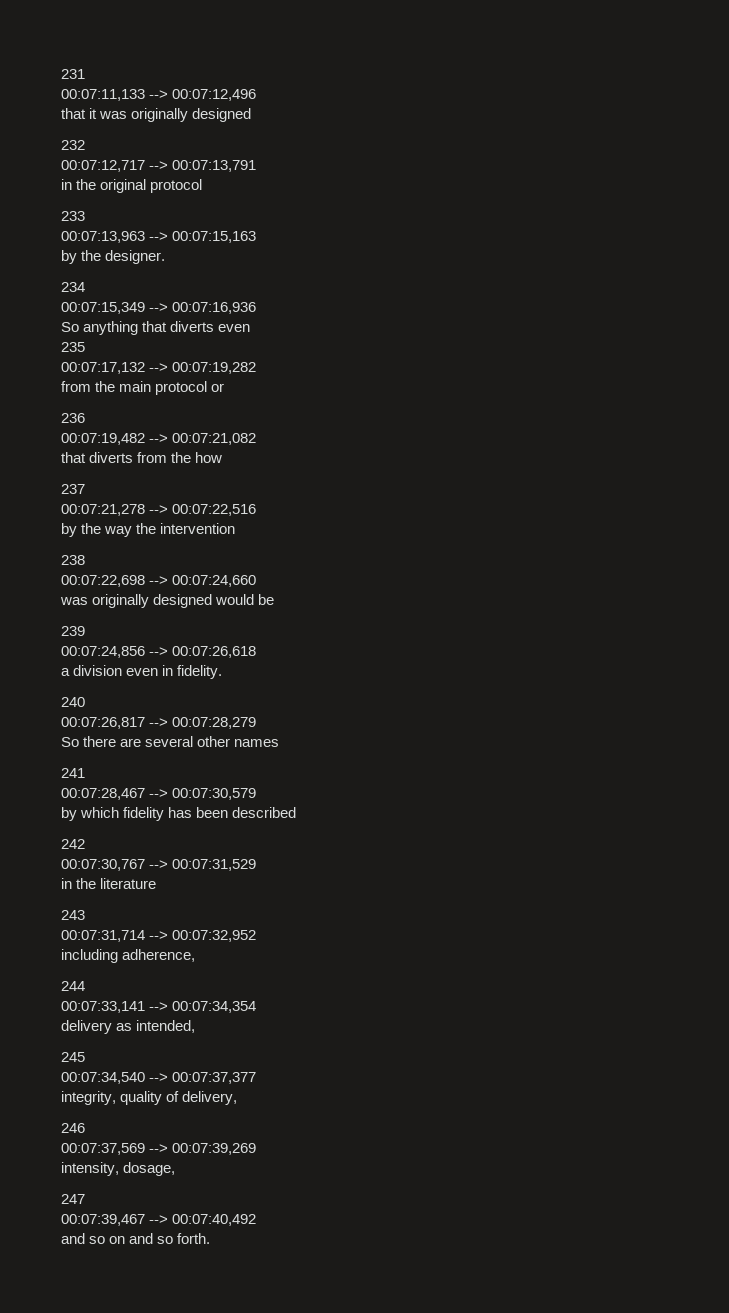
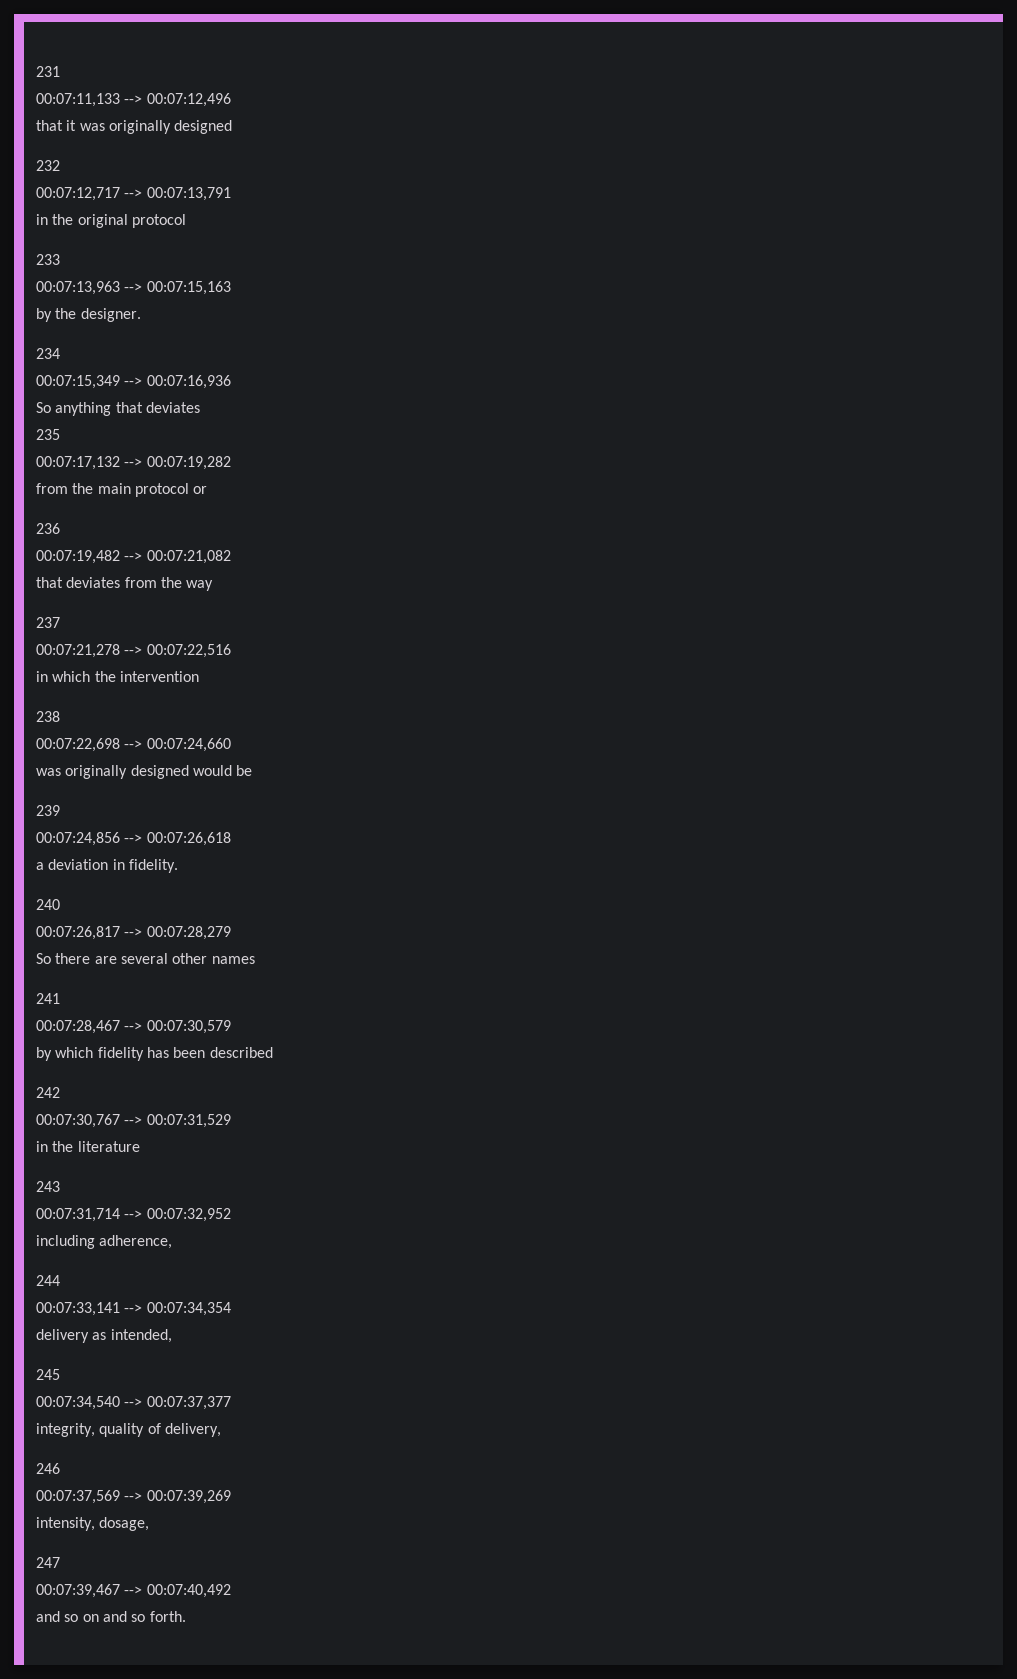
[170,321,251,332] diverts even -> [145,402,200,413] deviates
[89,452,223,463] diverts from the how -> [66,577,214,591] deviates from the way
[61,523,133,537] by the way -> [36,671,91,682] in which
[73,665,159,676] division even -> [48,859,109,870] deviation

